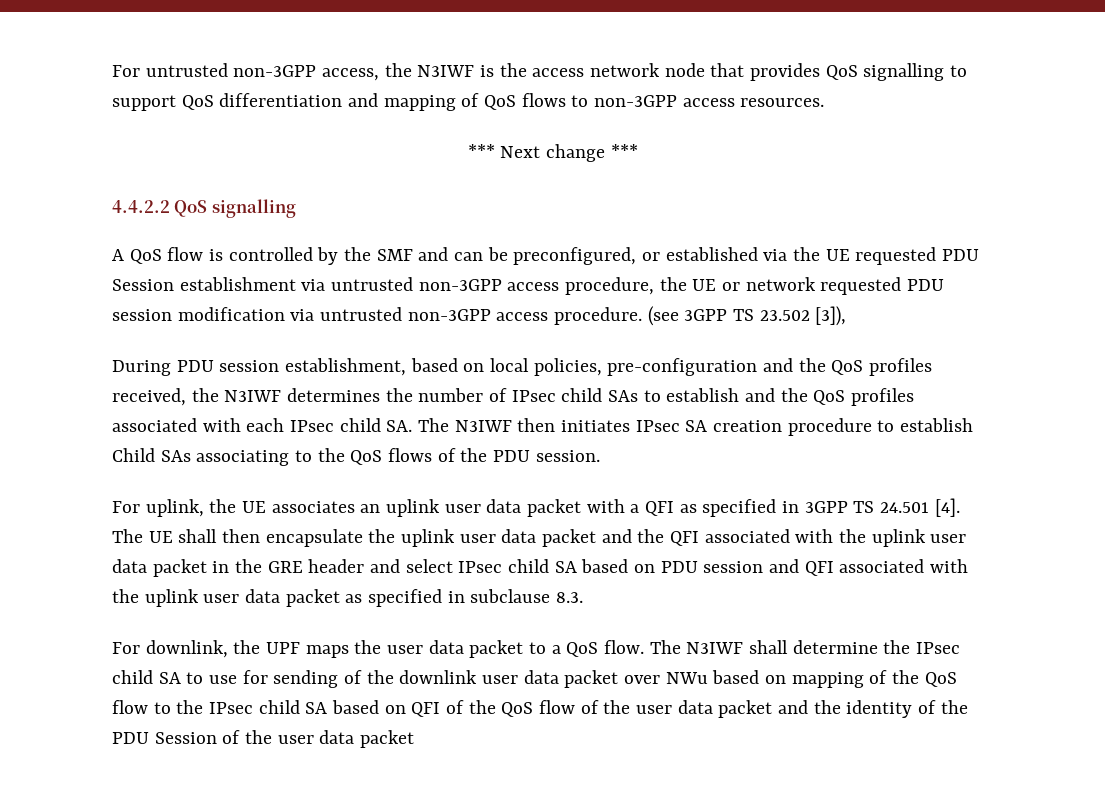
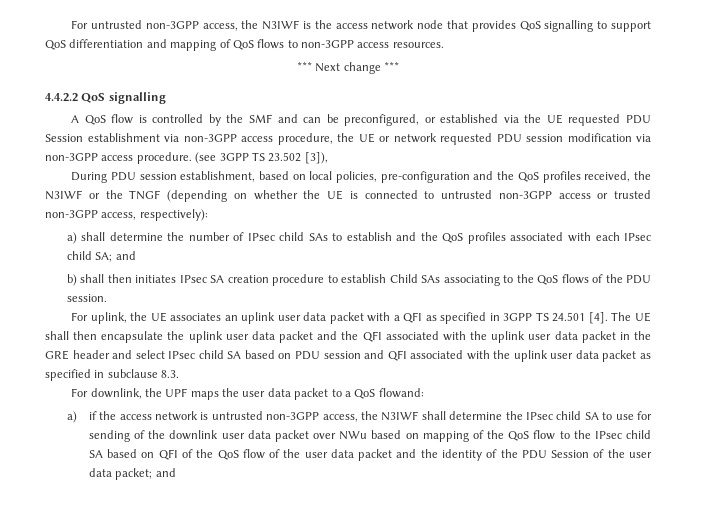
[331,277,414,291] untrusted -> (179, 138) none
[320,307,403,321] untrusted -> (651, 138) none
[287,388,381,402] determines -> [88,190,651,202] [45,209,208,221] [66,232,163,244] or the TNGF (depending on whether the UE is connected to untrusted non-3GPP access or trusted non-3GPP access, respectively): // a) shall determine
[386,418,512,432] SA. The N3IWF -> [95,251,136,262] [66,274,105,286] SA; and // b) shall
[604,640,681,654] flow. The -> [378,388,424,398] [66,411,379,423] flowand: // a) if the access network is untrusted non-3GPP access, the
[360,730,415,748] packet -> [115,468,176,480] packet; and

